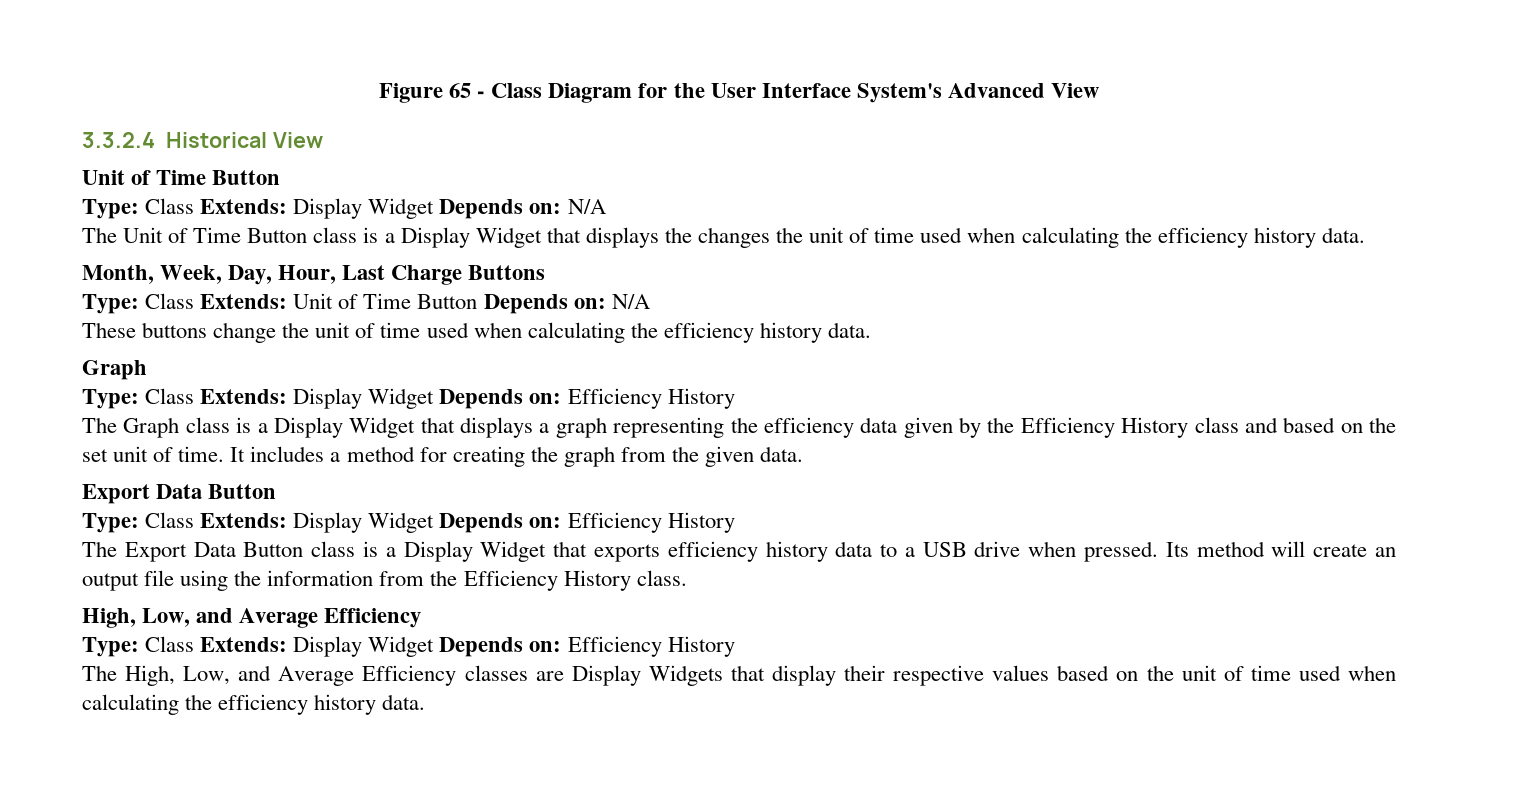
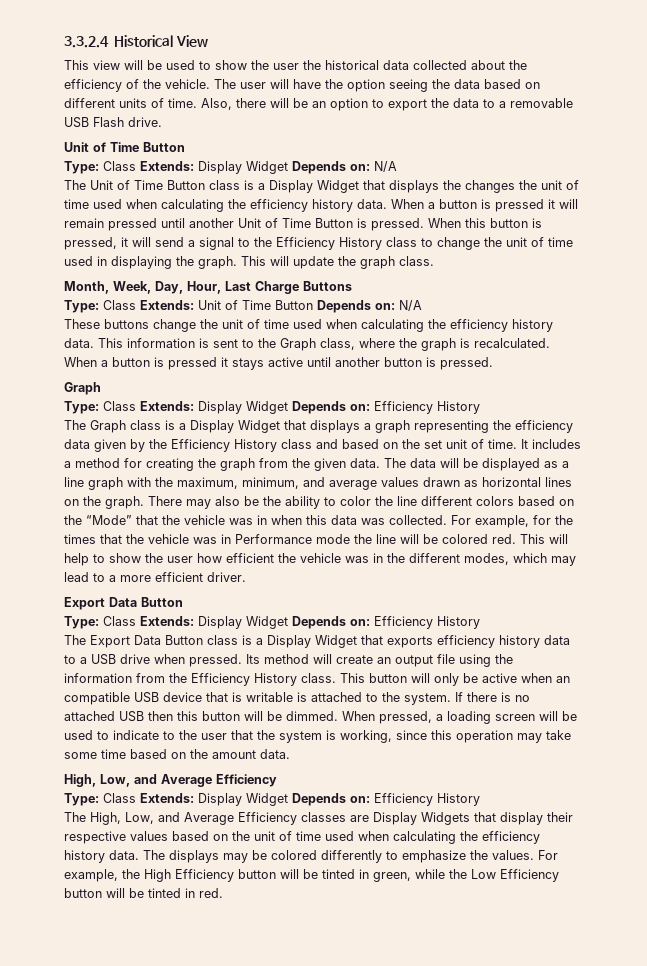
[379,83,1099,103] [82,132,324,148] Figure 65 - Class Diagram for the User Interface System's Advanced View // 3.3.2.4 Historical View -> [64,35,209,48] [64,60,527,70] [64,79,540,92] [64,98,573,111] [64,117,162,128] 3.3.2.4 Historical View // This view will be used to show the user the historical data collected about the efficiency of the vehicle. The user will have the option seeing the data based on different units of time. Also, there will be an option to export the data to a removable USB Flash drive.
(1365, 235) none -> [391,199,578,212] [64,218,542,231] [64,237,573,250] [64,256,434,269] When a button is pressed it will remain pressed until another Unit of Time Button is pressed. When this button is pressed, it will send a signal to the Efficiency History class to change the unit of time used in displaying the graph. This will update the graph class.
(871, 330) none -> [98,338,550,351] [64,357,493,370] This information is sent to the Graph class, where the graph is recalculated. When a button is pressed it stays active until another button is pressed.
(804, 454) none -> [384,458,569,471] [64,477,572,490] [64,496,574,509] [64,515,573,528] [64,534,568,544] [64,553,576,566] [64,572,246,582] The data will be displayed as a line graph with the maximum, minimum, and average values drawn as horizontal lines on the graph. There may also be the ability to color the line different colors based on the “Mode” that the vehicle was in when this data was collected. For example, for the times that the vehicle was in Performance mode the line will be colored red. This will help to show the user how efficient the vehicle was in the different modes, which may lead to a more efficient driver.
(687, 578) none -> [340,673,570,686] [64,692,530,705] [64,711,577,724] [64,730,571,743] [64,749,290,759] This button will only be active when an compatible USB device that is writable is attached to the system. If there is no attached USB then this button will be dimmed. When pressed, a loading screen will be used to indicate to the user that the system is working, since this operation may take some time based on the amount data.
(426, 702) none -> [143,850,558,863] [64,869,559,882] [64,888,223,898] The displays may be colored differently to emphasize the values. For example, the High Efficiency button will be tinted in green, while the Low Efficiency button will be tinted in red.

